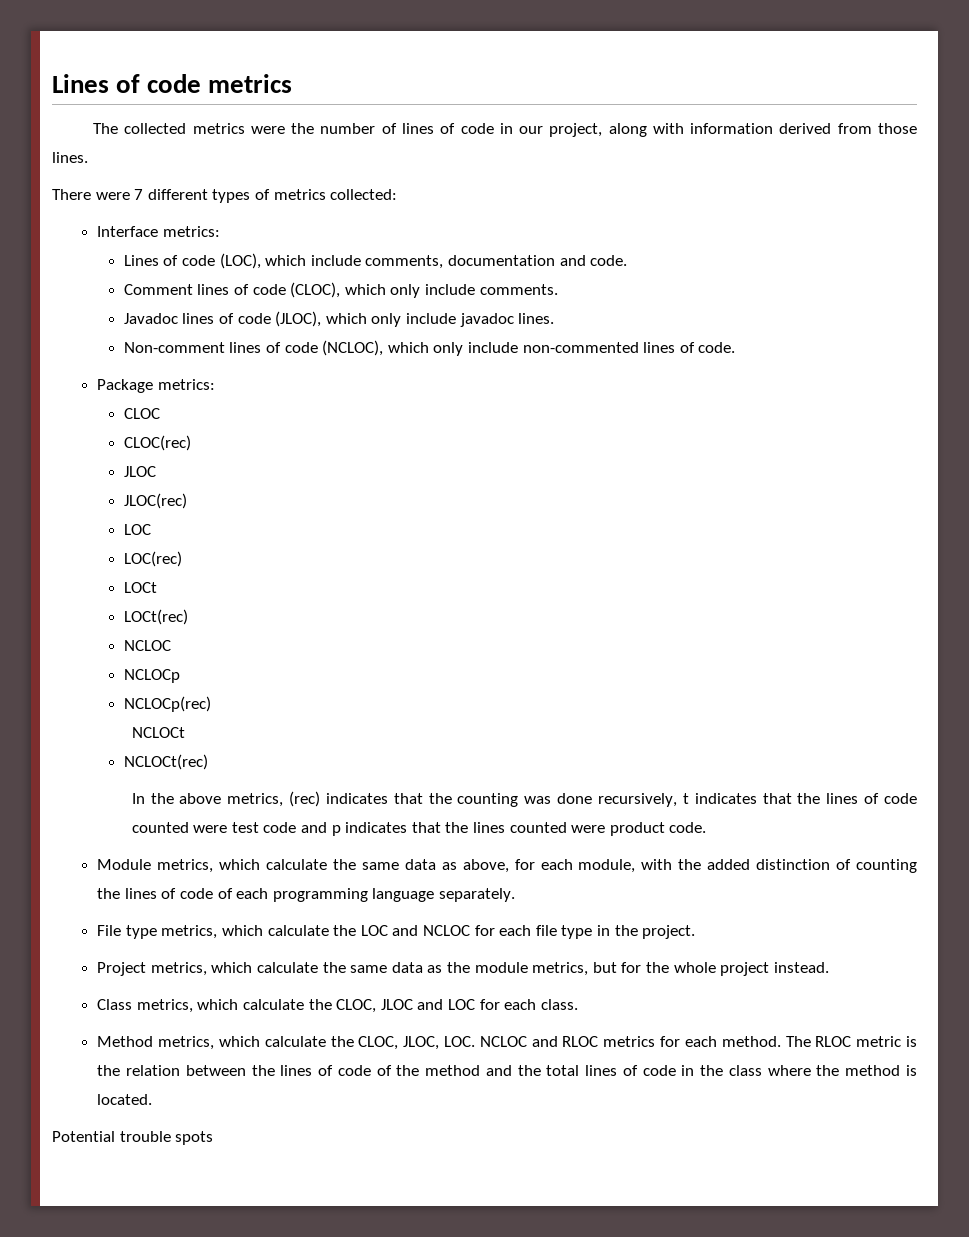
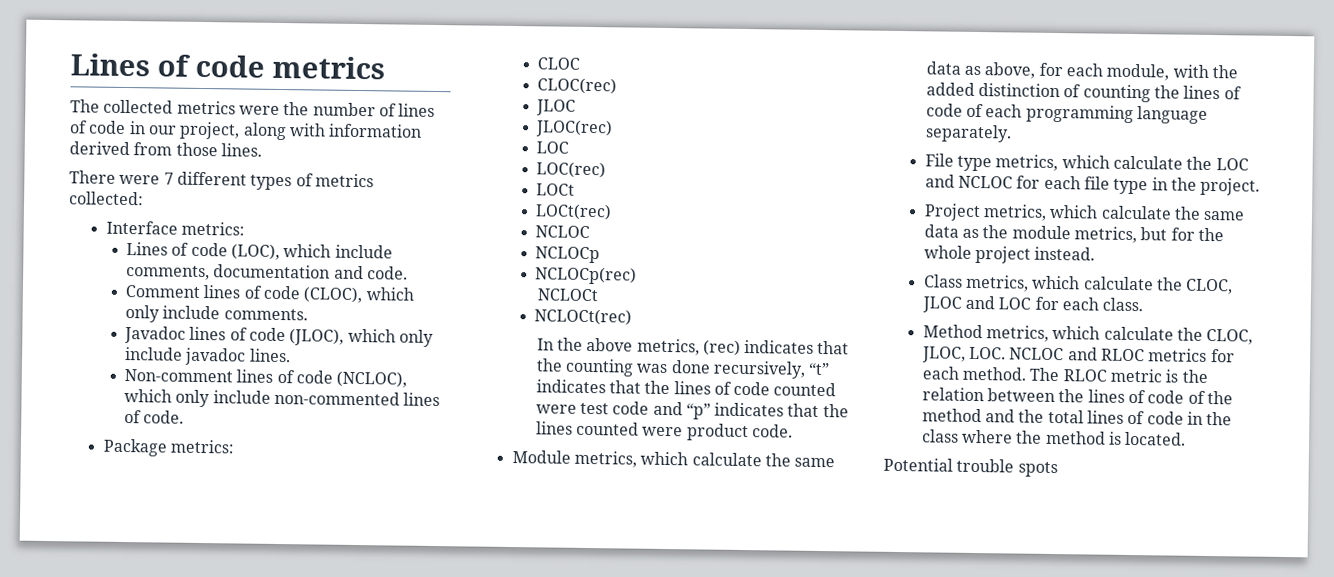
[682,793,689,804] t -> [808,362,831,376] “t”
[331,825,341,836] p -> [685,403,711,420] “p”

